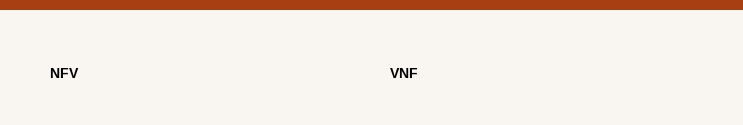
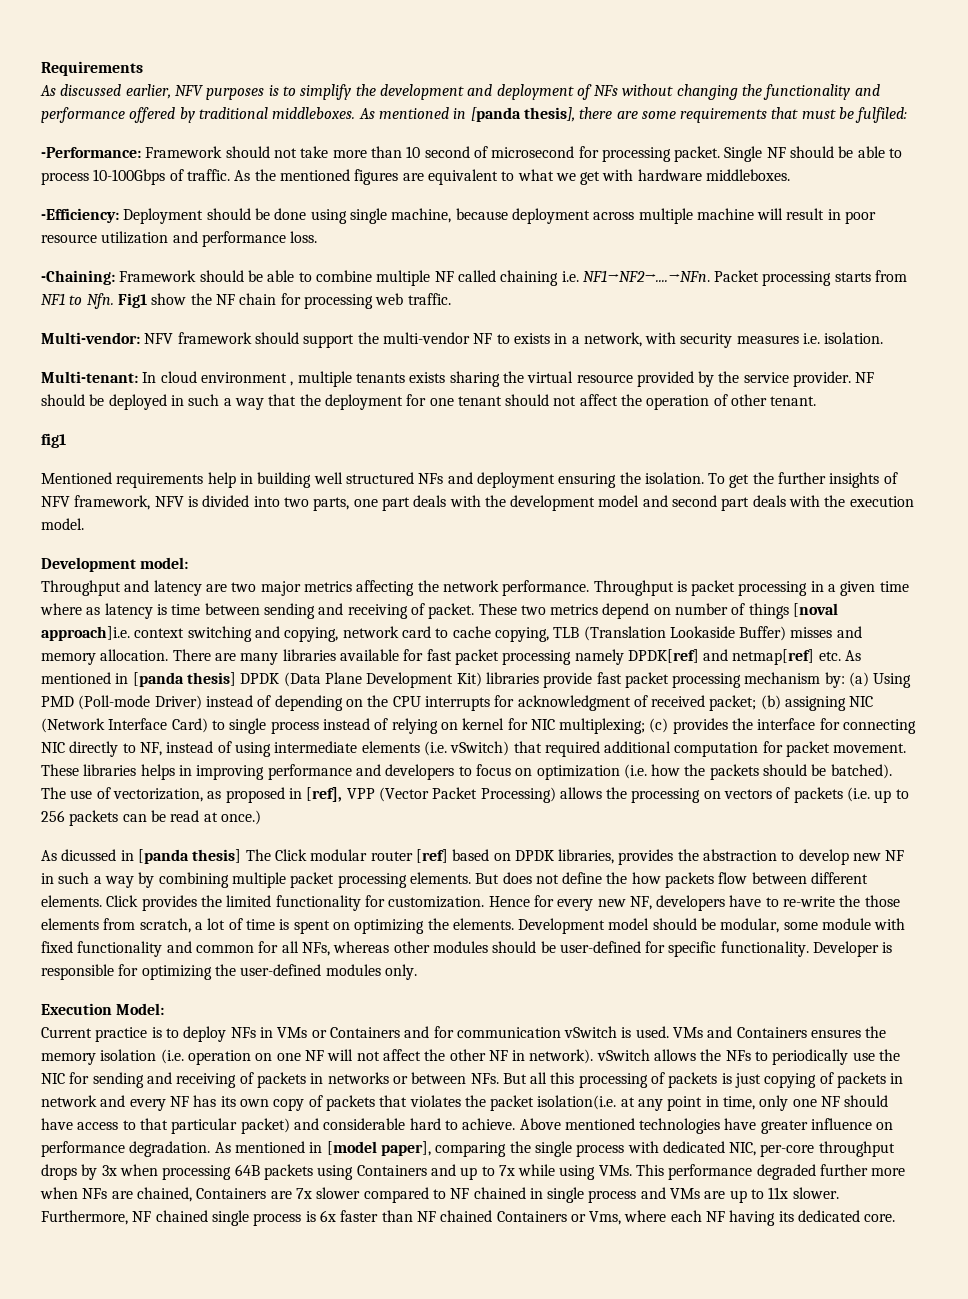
[50,68,79,78] [390,68,418,78] NFV // VNF -> [41,61,143,76] [40,84,880,100] [41,107,908,123] [41,146,903,162] [41,169,791,185] [41,208,877,224] [41,231,318,247] [41,270,908,286] [41,293,451,309] [41,332,884,348] [41,371,875,387] [41,394,817,410] [41,433,66,448] [41,472,898,488] [41,495,914,511] [41,518,84,530] [41,557,189,572] [41,580,909,596] [40,603,839,619] [41,626,862,642] [41,649,862,665] [41,672,912,688] [41,695,874,711] [41,718,917,734] [41,741,907,757] [41,764,892,780] [41,787,909,803] [41,810,261,826] [41,849,905,865] [41,872,869,888] [41,895,900,911] [41,918,906,934] [41,941,893,957] [41,964,417,980] [41,1003,165,1015] [41,1026,887,1042] [41,1049,901,1065] [41,1072,904,1088] [41,1095,889,1111] [41,1118,894,1134] [41,1141,895,1157] [41,1164,906,1180] [40,1187,839,1203] [41,1210,896,1226] Requirements // As discussed earlier, NFV purposes is to simplify the development and deployment of NFs without changing the functionality and performance offered by traditional middleboxes. As mentioned in [panda thesis], there are some requirements that must be fulfiled: // -Performance: Framework should not take more than 10 second of microsecond for processing packet. Single NF should be able to process 10-100Gbps of traffic. As the mentioned figures are equivalent to what we get with hardware middleboxes. // -Efficiency: Deployment should be done using single machine, because deployment across multiple machine will result in poor resource utilization and performance loss. // -Chaining: Framework should be able to combine multiple NF called chaining i.e. NF1→NF2→....→NFn. Packet processing starts from NF1 to Nfn. Fig1 show the NF chain for processing web traffic. // Multi-vendor: NFV framework should support the multi-vendor NF to exists in a network, with security measures i.e. isolation. // Multi-tenant: In cloud environment , multiple tenants exists sharing the virtual resource provided by the service provider. NF should be deployed in such a way that the deployment for one tenant should not affect the operation of other tenant. // fig1 // Mentioned requirements help in building well structured NFs and deployment ensuring the isolation. To get the further insights of NFV framework, NFV is divided into two parts, one part deals with the development model and second part deals with the execution model. // Development model: // Throughput and latency are two major metrics affecting the network performance. Throughput is packet processing in a given time where as latency is time between sending and receiving of packet. These two metrics depend on number of things [noval approach]i.e. context switching and copying, network card to cache copying, TLB (Translation Lookaside Buffer) misses and memory allocation. There are many libraries available for fast packet processing namely DPDK[ref] and netmap[ref] etc. As mentioned in [panda thesis] DPDK (Data Plane Development Kit) libraries provide fast packet processing mechanism by: (a) Using PMD (Poll-mode Driver) instead of depending on the CPU interrupts for acknowledgment of received packet; (b) assigning NIC (Network Interface Card) to single process instead of relying on kernel for NIC multiplexing; (c) provides the interface for connecting NIC directly to NF, instead of using intermediate elements (i.e. vSwitch) that required additional computation for packet movement. These libraries helps in improving performance and developers to focus on optimization (i.e. how the packets should be batched). The use of vectorization, as proposed in [ref], VPP (Vector Packet Processing) allows the processing on vectors of packets (i.e. up to 256 packets can be read at once.) // As dicussed in [panda thesis] The Click modular router [ref] based on DPDK libraries, provides the abstraction to develop new NF in such a way by combining multiple packet processing elements. But does not define the how packets flow between different elements. Click provides the limited functionality for customization. Hence for every new NF, developers have to re-write the those elements from scratch, a lot of time is spent on optimizing the elements. Development model should be modular, some module with fixed functionality and common for all NFs, whereas other modules should be user-defined for specific functionality. Developer is responsible for optimizing the user-defined modules only. // Execution Model: // Current practice is to deploy NFs in VMs or Containers and for communication vSwitch is used. VMs and Containers ensures the memory isolation (i.e. operation on one NF will not affect the other NF in network). vSwitch allows the NFs to periodically use the NIC for sending and receiving of packets in networks or between NFs. But all this processing of packets is just copying of packets in network and every NF has its own copy of packets that violates the packet isolation(i.e. at any point in time, only one NF should have access to that particular packet) and considerable hard to achieve. Above mentioned technologies have greater influence on performance degradation. As mentioned in [model paper], comparing the single process with dedicated NIC, per-core throughput drops by 3x when processing 64B packets using Containers and up to 7x while using VMs. This performance degraded further more when NFs are chained, Containers are 7x slower compared to NF chained in single process and VMs are up to 11x slower. Furthermore, NF chained single process is 6x faster than NF chained Containers or Vms, where each NF having its dedicated core.

